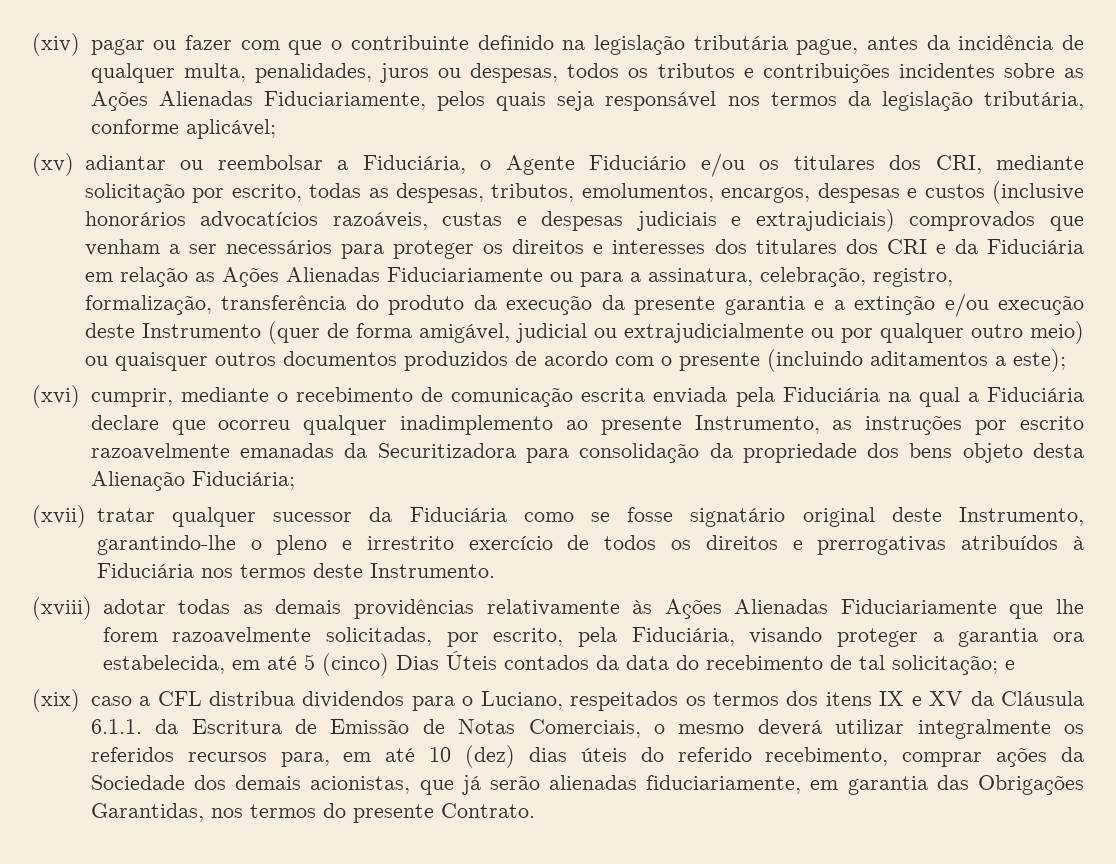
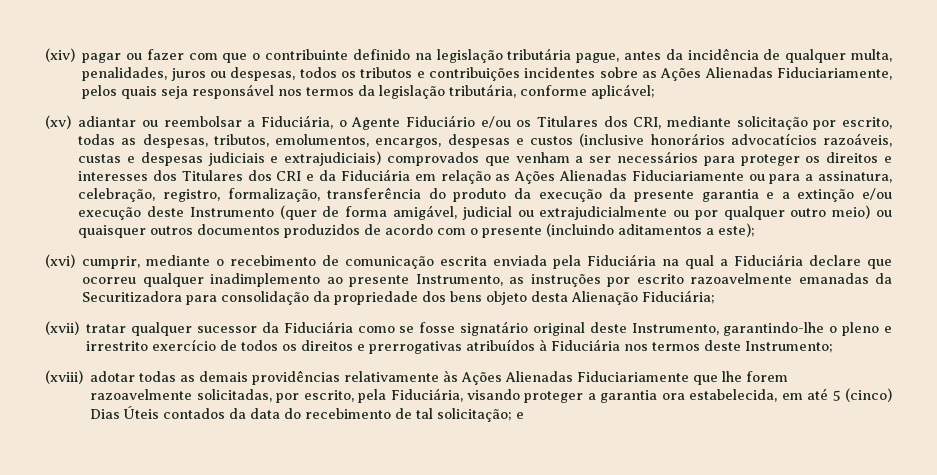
[793,155,875,170] titulares -> [536,116,598,127] Titulares
[755,239,837,254] titulares -> [181,170,243,181] Titulares
[369,563,495,578] Instrumento. -> [745,341,834,353] Instrumento;
[32,689,1084,712] [90,719,1084,739] [90,745,1084,768] [90,775,1084,795] [90,803,535,823] // (xix) caso a CFL distribua dividendos para o Luciano, respeitados os termos dos itens IX e XV da Cláusula 6.1.1. da Escritura de Emissão de Notas Comerciais, o mesmo deverá utilizar integralmente os referidos recursos para, em até 10 (dez) dias úteis do referido recebimento, comprar ações da Sociedade dos demais acionistas, que já serão alienadas fiduciariamente, em garantia das Obrigações Garantidas, nos termos do presente Contrato. -> (525, 415) none

